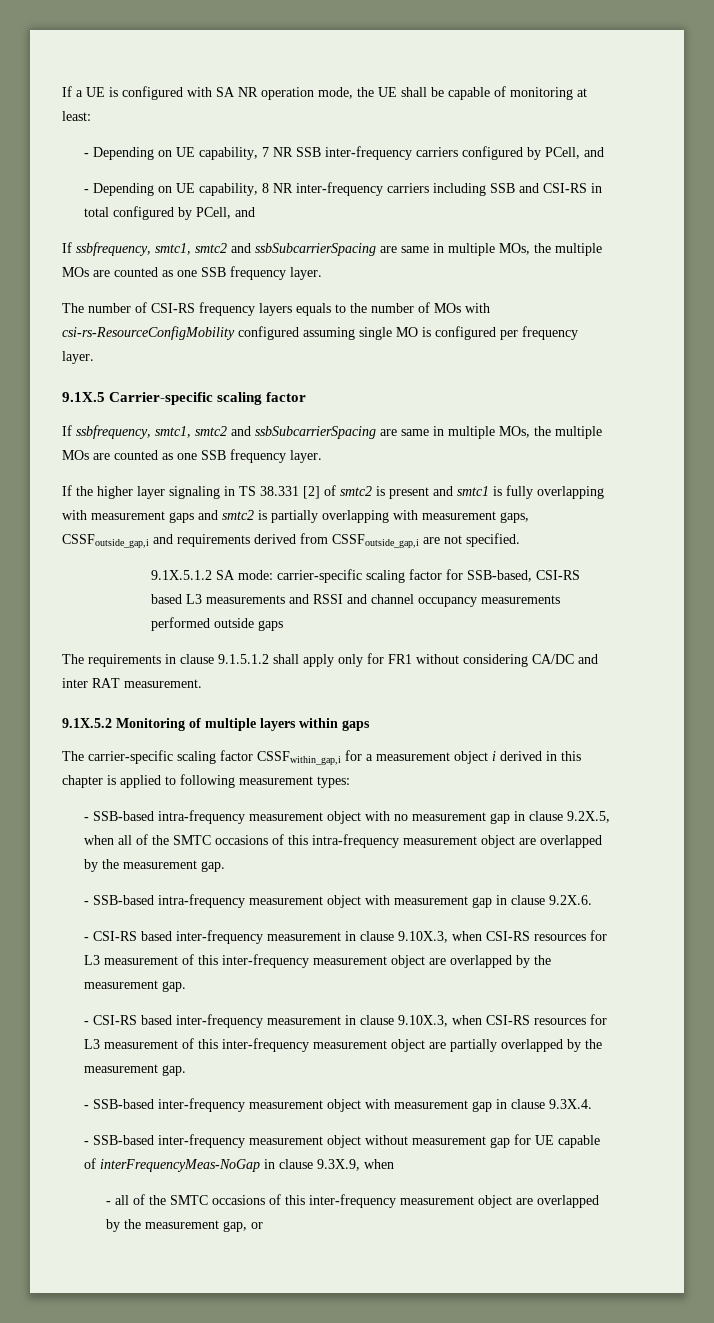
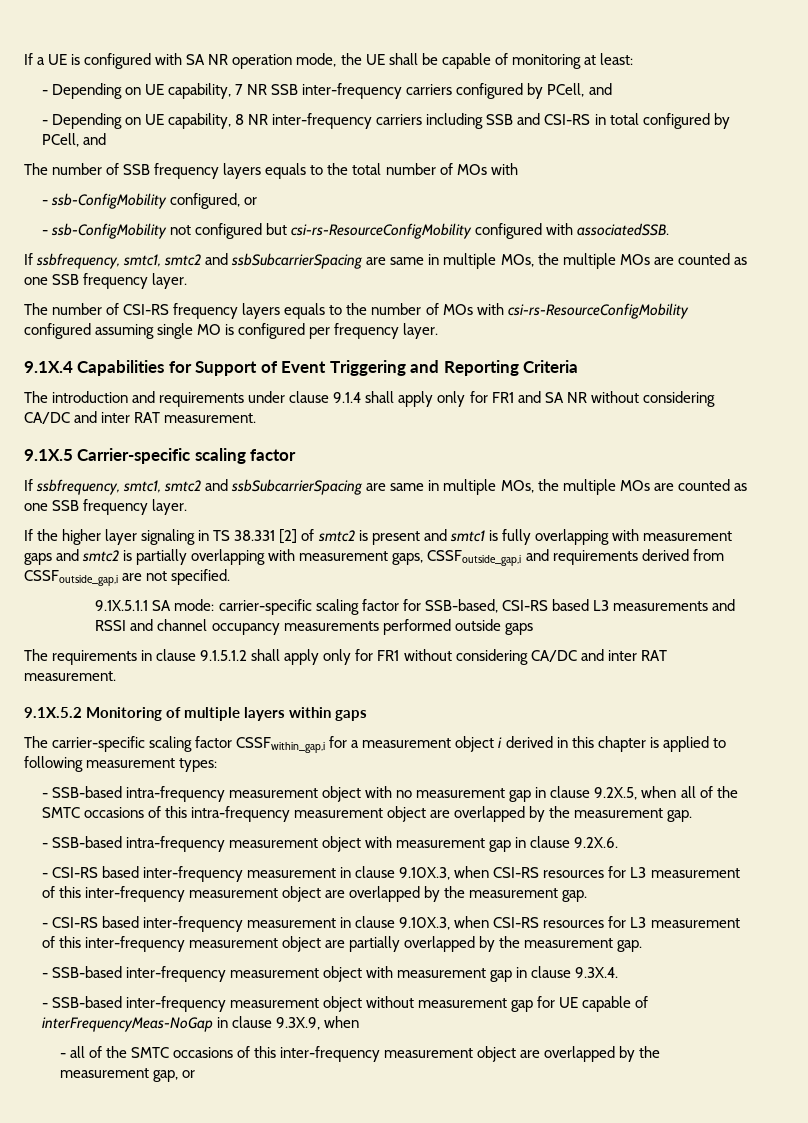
(256, 212) none -> [24,163,518,179] [41,193,257,209] [41,223,670,239] // The number of SSB frequency layers equals to the total number of MOs with // - ssb-ConfigMobility configured, or // - ssb-ConfigMobility not configured but csi-rs-ResourceConfigMobility configured with associatedSSB.
(94, 357) none -> [24,360,579,376] [24,391,715,407] [24,411,257,424] // 9.1X.4 Capabilities for Support of Event Triggering and Reporting Criteria // The introduction and requirements under clause 9.1.4 shall apply only for FR1 and SA NR without considering CA/DC and inter RAT measurement.
[150,570,212,580] 9.1X.5.1.2 -> [95,600,149,611] 9.1X.5.1.1

